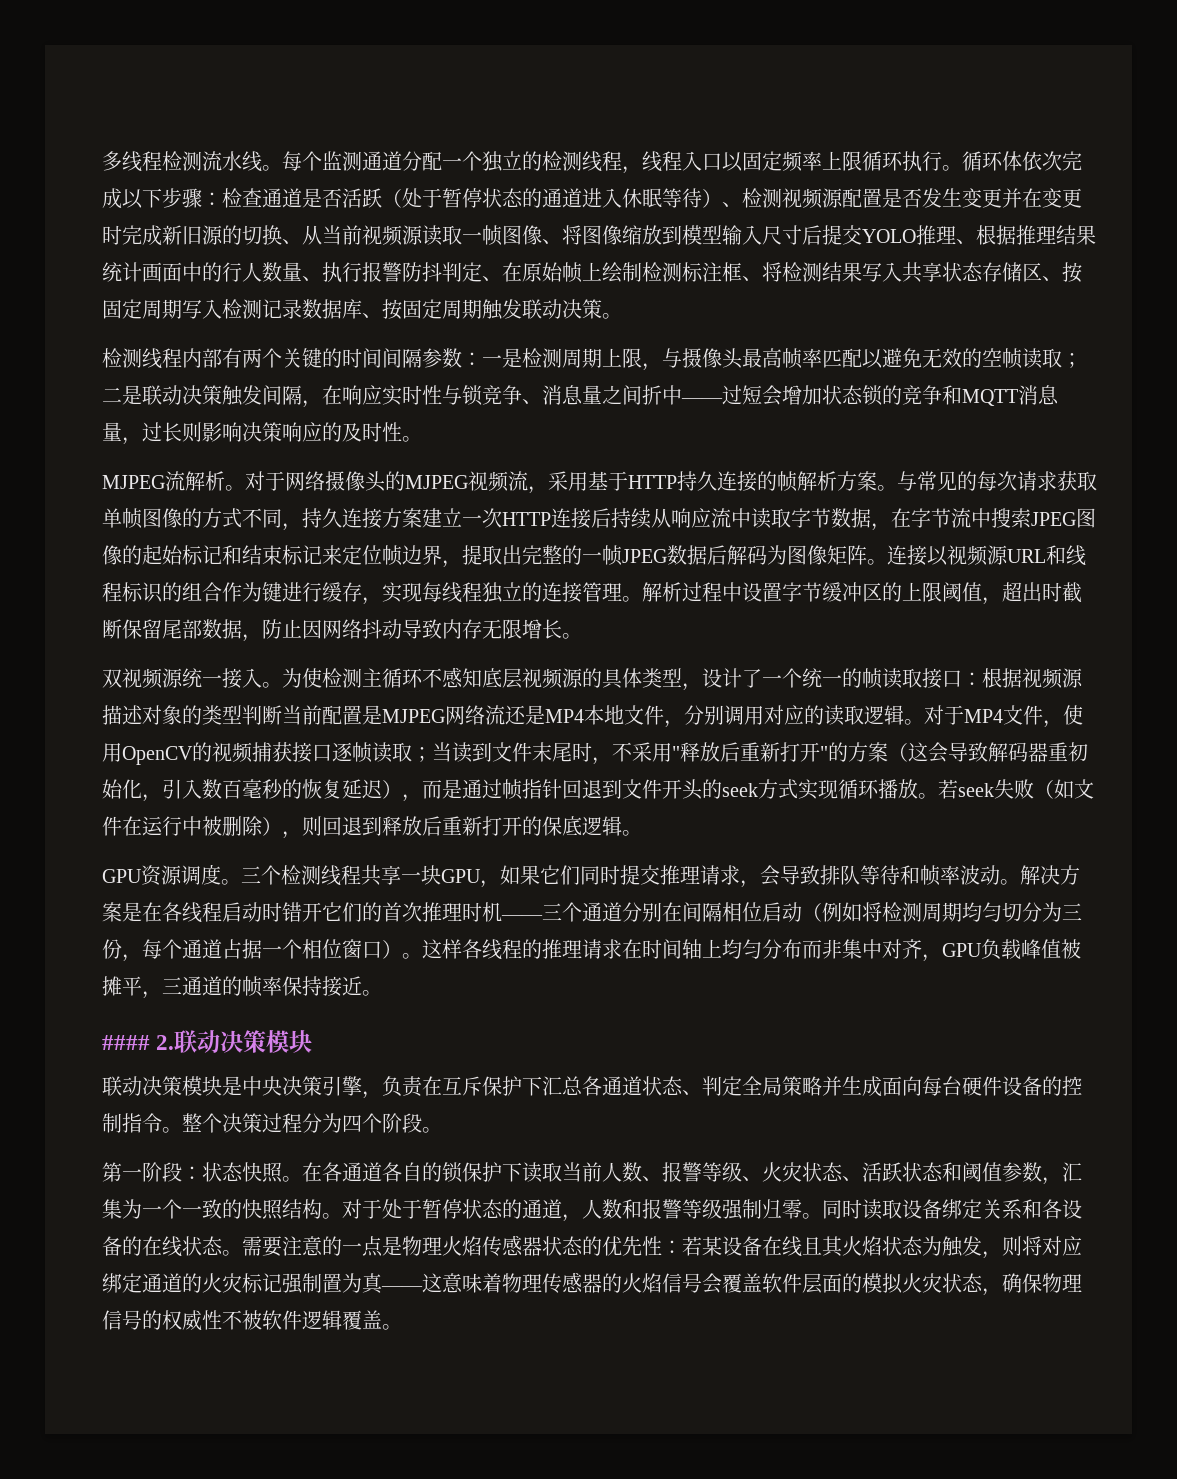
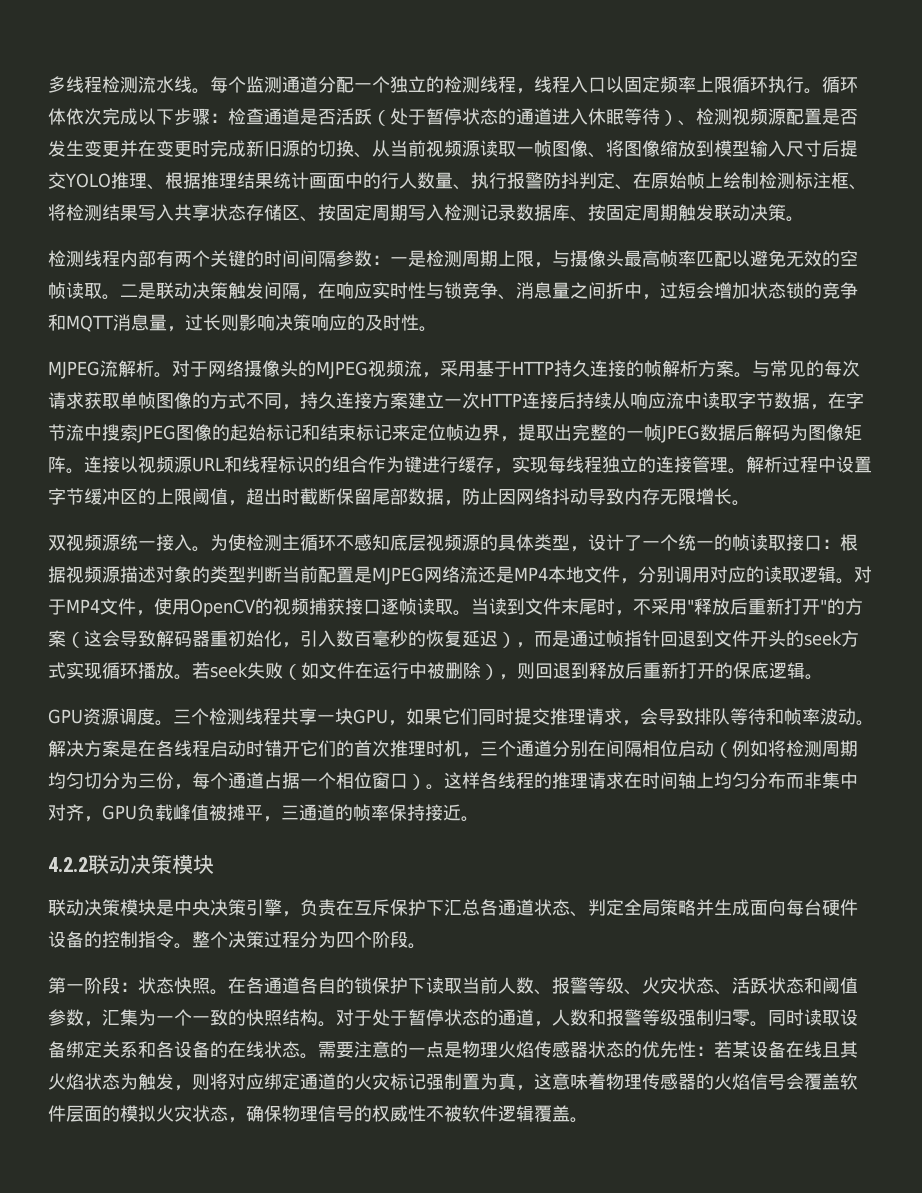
[1062,353,1082,368] ； -> [102,294,120,300] 。
[681,398,723,403] —— -> [642,294,660,300] ，
[412,747,432,762] ； -> [453,610,471,616] 。
[501,915,543,920] —— -> [462,752,480,758] ，
[102,1035,175,1050] #### 2. -> [48,857,88,872] 4.2.2
[381,1286,423,1291] —— -> [516,1085,534,1091] ，

